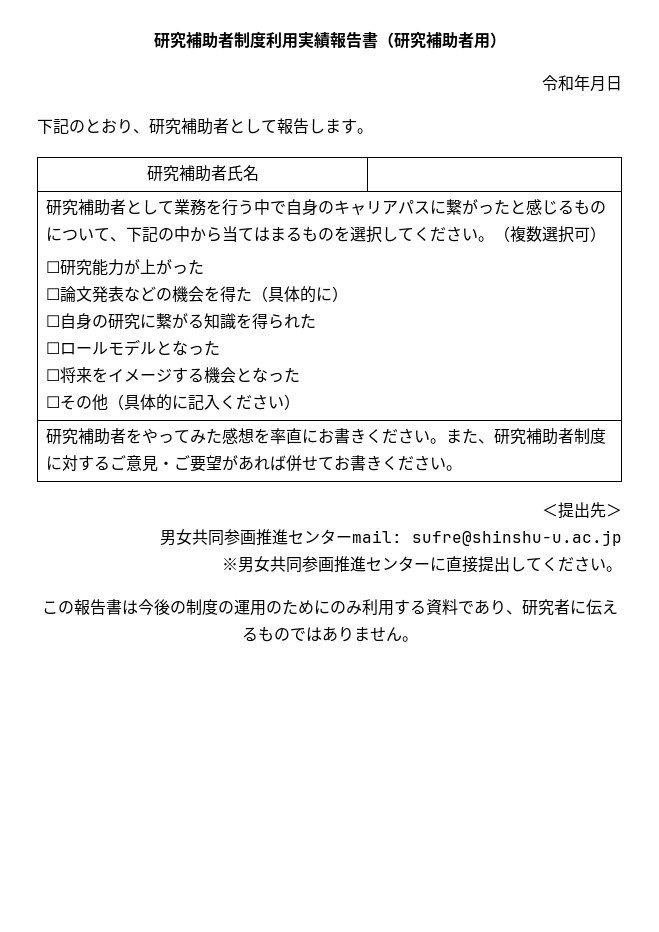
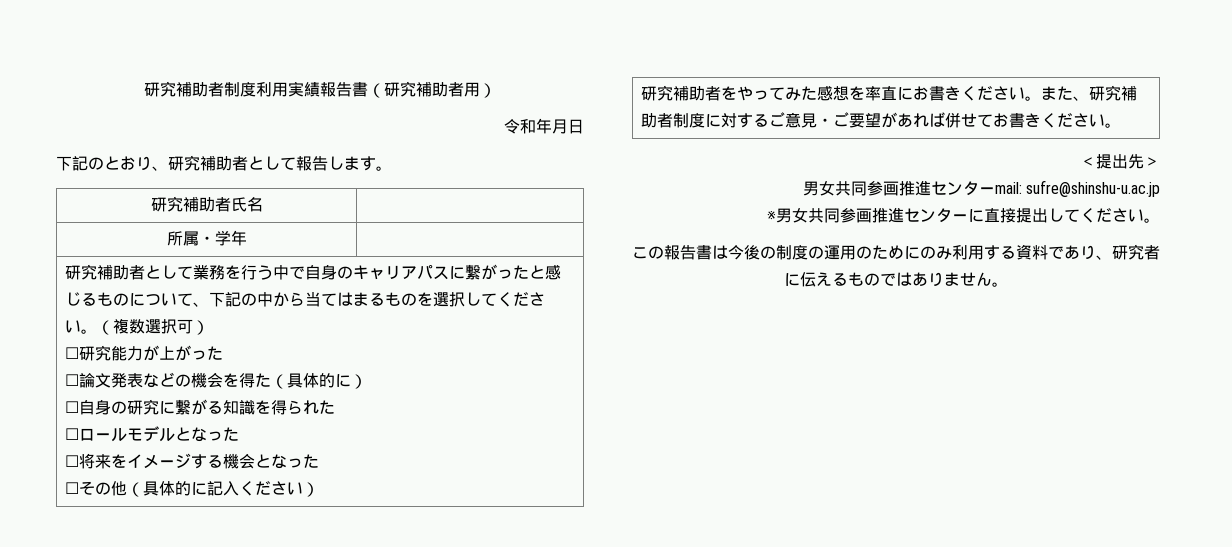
(259, 173) none -> [166,230,247,246] // 所属・学年 |

